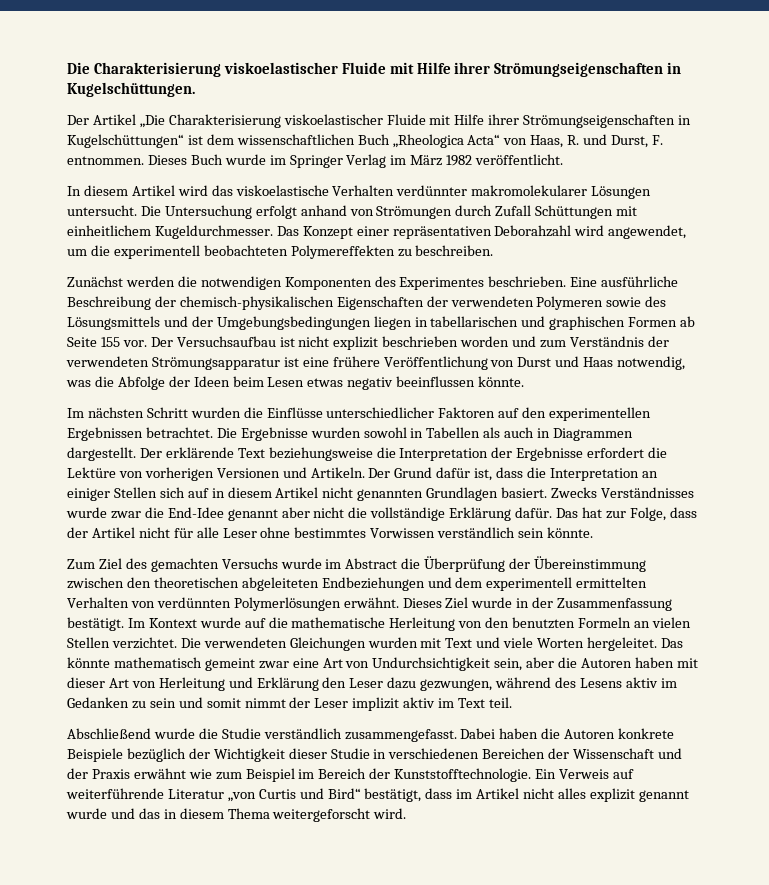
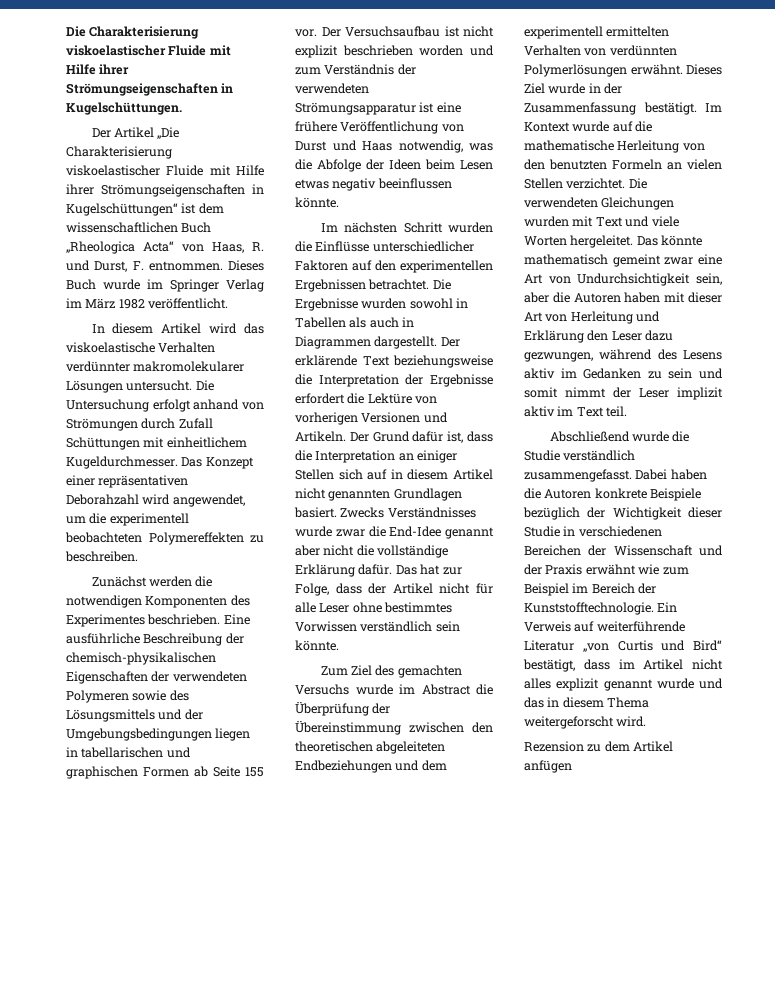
(407, 813) none -> [524,741,674,752] [524,760,572,773] // Rezension zu dem Artikel anfügen

